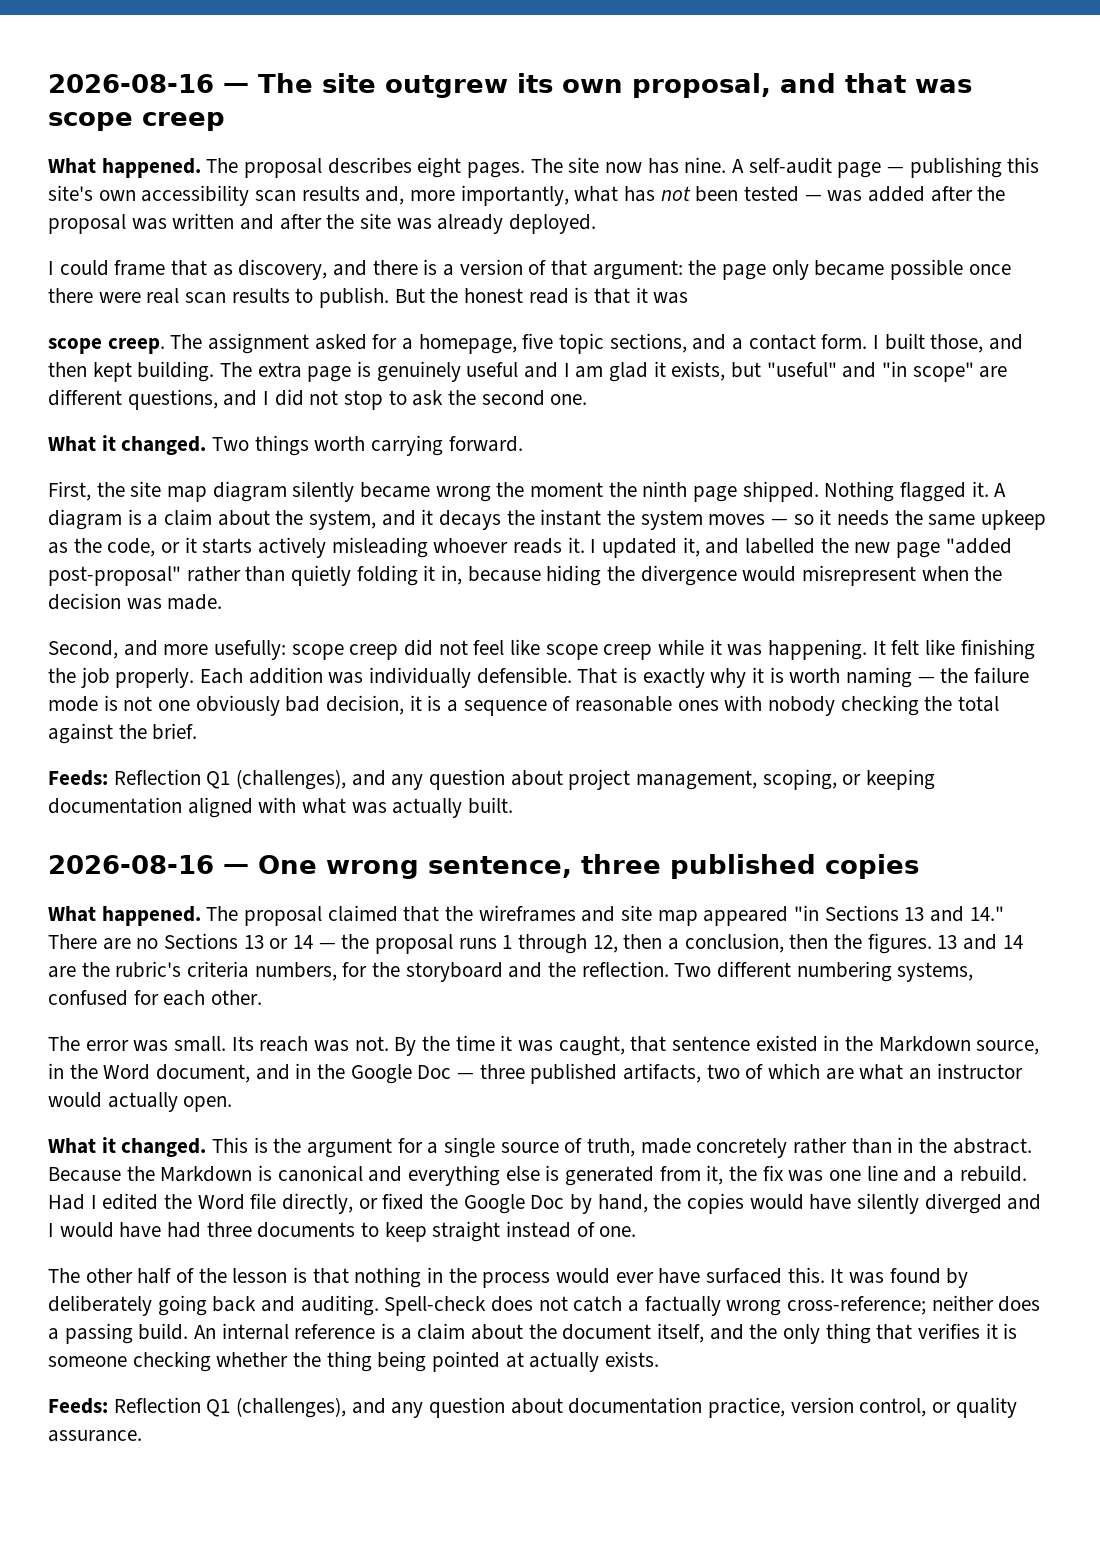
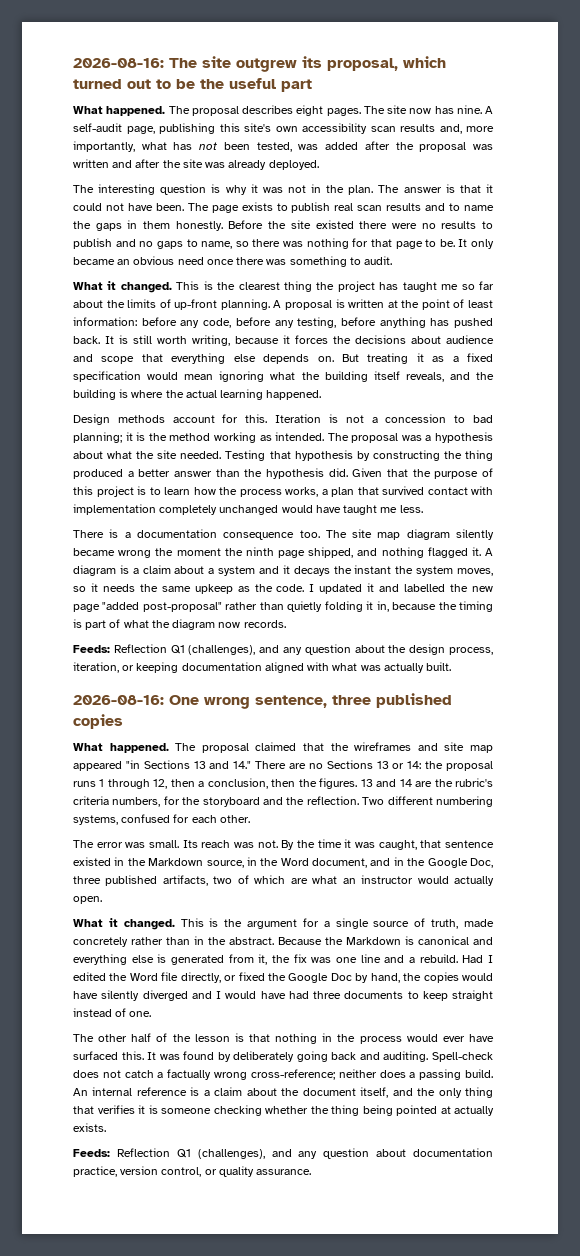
[48,74,249,93] 2026-08-16 — -> [73,58,164,68] 2026-08-16:
[562,73,972,98] [48,112,225,131] own proposal, and that was scope creep -> [327,56,446,71] [73,78,312,92] proposal, which turned out to be the useful part
[837,162,905,178] page — -> [126,126,155,134] page,
[744,186,822,202] tested — -> [256,142,292,152] tested,
[48,259,1011,280] [48,287,689,308] [48,333,1024,354] [48,361,1008,382] [48,389,588,410] [48,435,523,456] [48,481,125,501] I could frame that as discovery, and there is a version of that argument: the page only became possible once there were real scan results to publish. But the honest read is that it was // scope creep. The assignment asked for a homepage, five topic sections, and a contact form. I built those, and then kept building. The extra page is genuinely useful and I am glad it exists, but "useful" and "in scope" are different questions, and I did not stop to ask the second one. // What it changed. Two things worth carrying forward. // First, the -> [73,184,493,195] [73,202,495,213] [73,220,493,231] [73,238,494,249] [73,256,393,267] [73,281,495,293] [73,299,493,310] [73,317,493,328] [73,335,494,346] [73,353,494,364] [73,371,495,382] [73,389,322,400] [73,414,493,425] [73,432,493,443] [73,450,493,461] [73,468,494,479] [73,486,493,497] [73,504,423,515] [73,529,347,540] The interesting question is why it was not in the plan. The answer is that it could not have been. The page exists to publish real scan results and to name the gaps in them honestly. Before the site existed there were no results to publish and no gaps to name, so there was nothing for that page to be. It only became an obvious need once there was something to audit. // What it changed. This is the clearest thing the project has taught me so far about the limits of up-front planning. A proposal is written at the point of least information: before any code, before any testing, before anything has pushed back. It is still worth writing, because it forces the decisions about audience and scope that everything else depends on. But treating it as a fixed specification would mean ignoring what the building itself reveals, and the building is where the actual learning happened. // Design methods account for this. Iteration is not a concession to bad planning; it is the method working as intended. The proposal was a hypothesis about what the site needed. Testing that hypothesis by constructing the thing produced a better answer than the hypothesis did. Given that the purpose of this project is to learn how the process works, a plan that survived contact with implementation completely unchanged would have taught me less. // There is a documentation consequence too. The
[742,481,895,502] shipped. Nothing -> [308,547,424,558] shipped, and nothing
[275,510,377,530] the system, -> [208,566,256,576] a system
[708,514,789,525] moves — -> [456,568,493,576] moves,
[107,537,585,558] code, or it starts actively misleading whoever reads it. -> [276,584,305,592] code.
[682,537,700,557] it, -> [367,583,375,592] it
[546,565,1003,586] [48,593,223,610] [48,639,1035,660] [48,667,1030,688] [48,695,1000,716] [48,723,198,744] [48,769,837,790] hiding the divergence would misrepresent when the decision was made. // Second, and more usefully: scope creep did not feel like scope creep while it was happening. It felt like finishing the job properly. Each addition was individually defensible. That is exactly why it is worth naming — the failure mode is not one obviously bad decision, it is a sequence of reasonable ones with nobody checking the total against the brief. // Feeds: Reflection Q1 (challenges), and any question about project management, scoping, -> [438,601,493,612] [73,619,286,630] [73,644,493,655] [73,662,119,673] the timing is part of what the diagram now records. // Feeds: Reflection Q1 (challenges), and any question about the design process, iteration,
[48,855,249,874] 2026-08-16 — -> [73,695,164,705] 2026-08-16:
[293,935,336,949] 14 — -> [407,761,422,769] 14:
[417,1065,475,1079] Doc — -> [469,858,493,868] Doc,

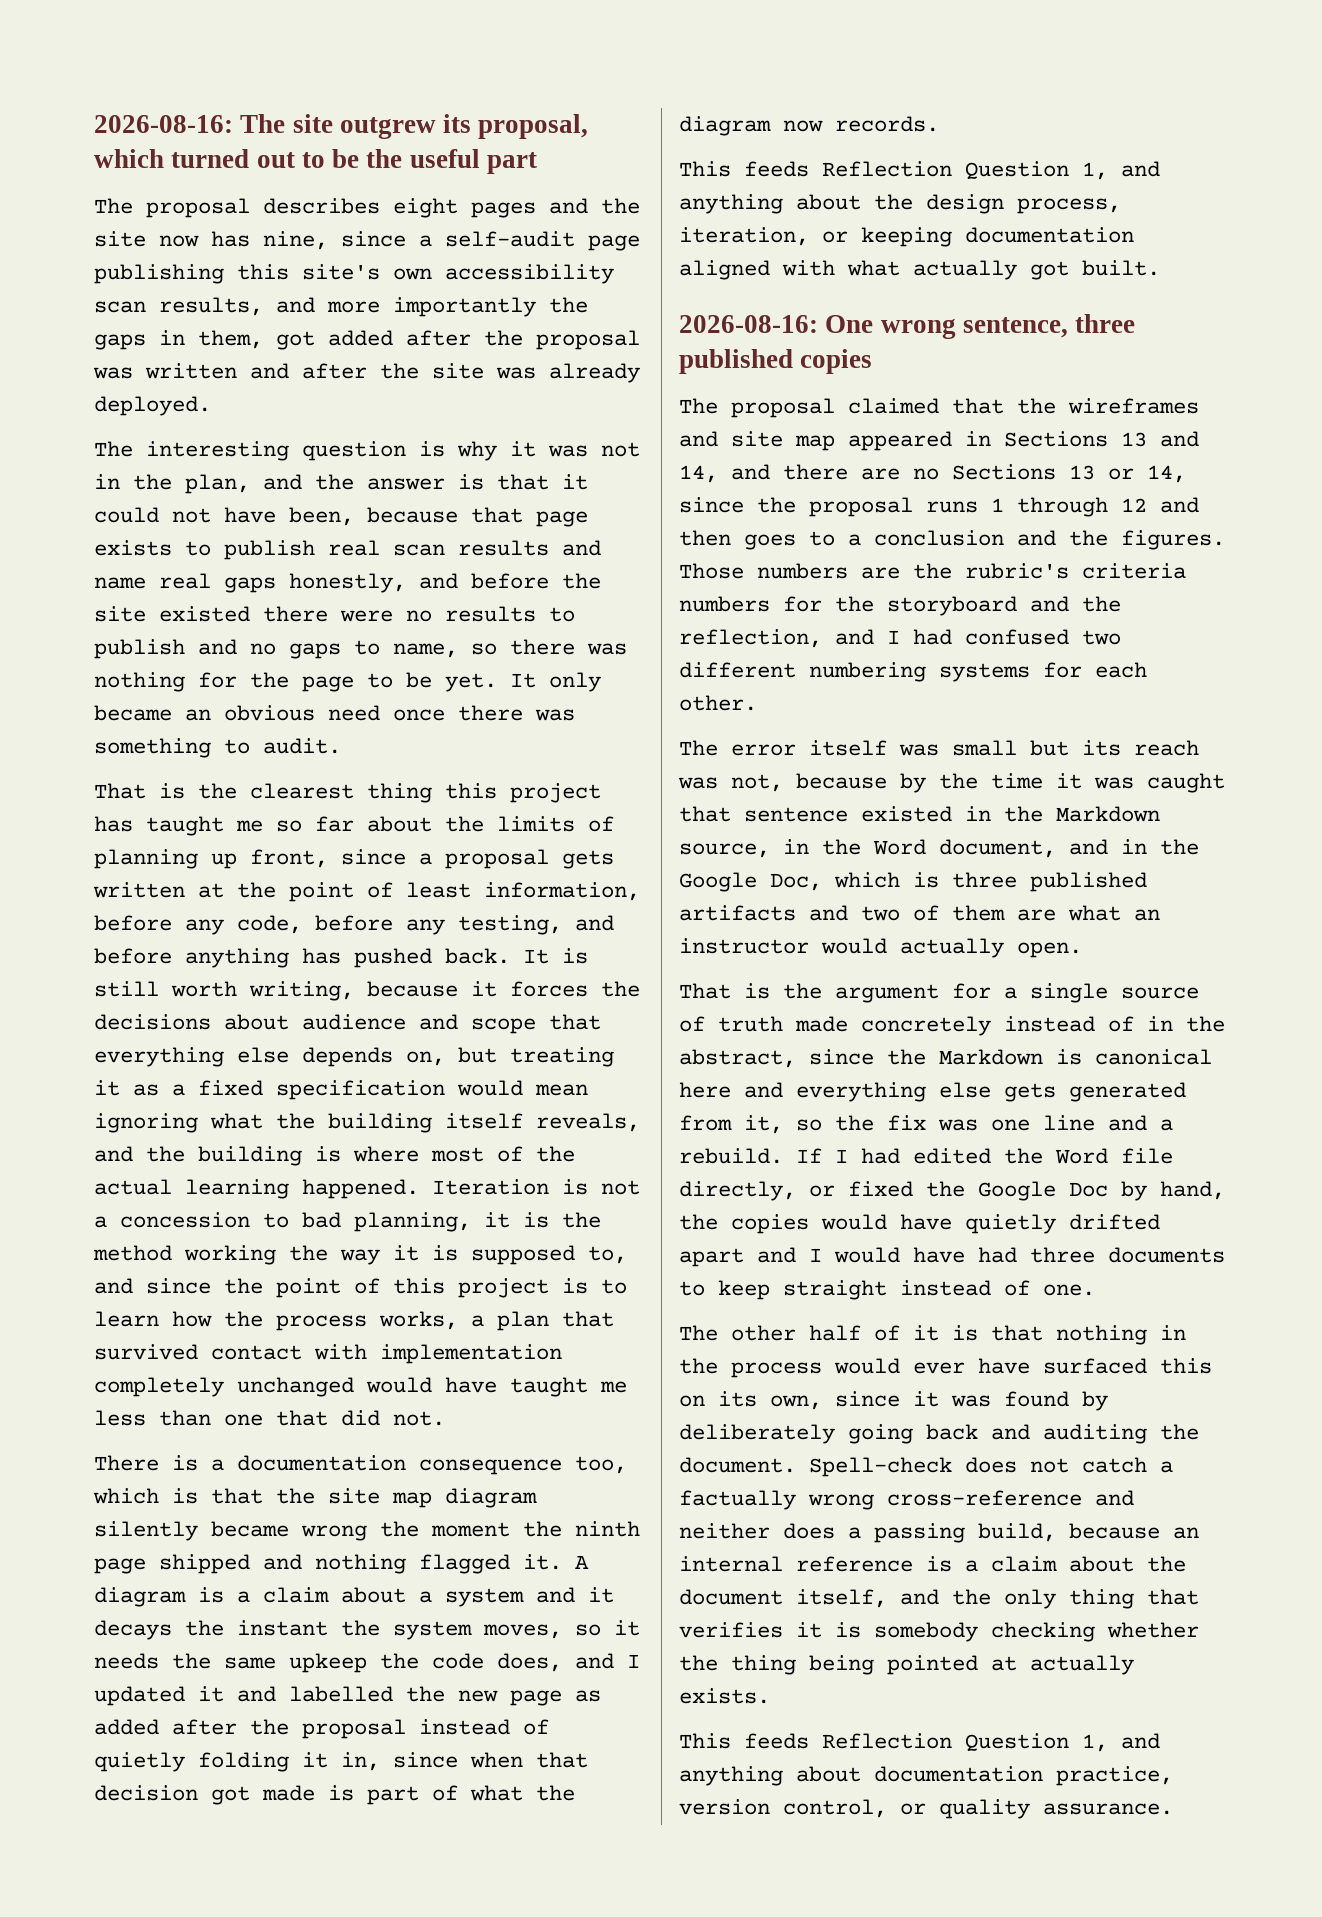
[73,106,166,116] What happened. -> (538, 163) none
[326,105,493,116] [73,123,155,134] pages. The site now has nine. A self-audit page, -> [471,198,640,218] [94,231,640,251] pages and the site now has nine, since a self-audit page
[400,124,494,134] [73,141,319,152] results and, more importantly, what has not been tested, was -> [159,297,588,317] [94,330,315,350] results, and more importantly the gaps in them, got
[348,185,400,195] plan. The -> [185,474,354,494] plan, and the
[155,203,209,211] been. The -> [289,507,523,526] been, because that
[449,203,495,211] [73,220,264,231] to name the gaps in them honestly. Before -> [94,573,549,593] name real gaps honestly, and before
[370,239,392,247] that -> [250,672,289,688] the
[439,239,455,247] be. -> [406,672,497,692] be yet.
[73,281,200,293] What it changed. This -> [94,783,146,799] That
[316,282,335,290] the -> [445,783,497,799] this
[174,299,345,310] up-front planning. A proposal is -> [94,849,614,869] planning up front, since a proposal gets
[73,317,137,326] information: -> [484,882,640,901] information,
(337, 322) none -> [575,915,614,931] and
[317,354,359,362] on. But -> [406,1047,497,1066] on, but
(164, 394) none -> [431,1146,523,1162] most of
[73,414,268,425] // Design methods account for this. -> (419, 1189) none
[73,432,122,443] planning; -> [354,1212,471,1232] planning,
[259,432,493,443] [73,450,493,461] [73,468,479,479] as intended. The proposal was a hypothesis about what the site needed. Testing that hypothesis by constructing the thing produced a better answer than the hypothesis did. Given that the purpose -> [289,1245,627,1265] [94,1278,341,1298] the way it is supposed to, and since the point
[399,505,423,513] less. -> [94,1410,445,1426] less than one that did not.
[299,530,347,538] too. The -> [575,1456,627,1474] [93,1488,315,1504] too, which is that the
[308,547,354,558] shipped, -> [159,1554,250,1574] shipped
[237,584,305,592] as the code. -> [380,1653,614,1672] the code does, and
[102,601,493,612] "added post-proposal" rather than quietly folding it in, because the timing -> [575,1690,601,1702] [94,1719,549,1739] [94,1752,588,1772] [94,1785,315,1805] as added after the proposal instead of quietly folding it in, since when that decision got made
[73,644,351,655] Feeds: Reflection Q1 (challenges), and any question -> [679,161,1160,180] [679,194,783,214] This feeds Reflection Question 1, and anything
[360,663,424,673] was actually -> [913,260,1069,280] actually got
[73,743,169,753] What happened. -> (873, 361) none
[125,760,140,769] "in -> [965,431,991,446] in
[233,761,287,769] 14." There -> [679,464,848,483] 14, and there
[407,761,422,769] 14: -> [1147,465,1186,483] [679,497,744,513] 14, since
[153,778,412,789] 12, then a conclusion, then the figures. 13 and 14 -> [1121,497,1199,513] [679,530,1225,550] [679,563,848,579] 12 and then goes to a conclusion and the figures. Those numbers
[112,797,161,807] numbers, -> [679,596,770,612] numbers
[306,796,493,807] [73,814,171,825] reflection. Two different numbering systems, confused -> [679,629,1121,648] [679,662,1030,682] reflection, and I had confused two different numbering systems
[125,840,295,850] was small. Its reach was not. By -> [809,740,1199,756] [678,773,926,793] itself was small but its reach was not, because by
[378,840,417,850] caught, -> [1147,773,1225,793] caught
[73,875,208,886] three published artifacts, -> [834,872,1147,892] [679,905,848,921] which is three published artifacts and
[254,875,286,884] which -> [952,905,1005,921] them
[73,918,204,930] What it changed. This -> [679,983,731,999] That
[431,919,459,929] truth, -> [718,1016,783,1032] truth
[131,936,322,945] rather than in the abstract. Because -> [1004,1016,1225,1032] [679,1049,874,1068] instead of in the abstract, since
(469, 940) none -> [679,1082,731,1098] here
[157,954,167,963] is -> [1004,1083,1056,1102] gets
(268, 959) none -> [796,1119,822,1131] so
[462,955,494,963] Had I -> [796,1148,900,1164] If I had
[101,990,188,1001] silently diverged -> [965,1214,1160,1234] [679,1248,744,1267] quietly drifted apart
[172,1034,230,1042] the lesson -> [913,1325,939,1341] it
[121,1051,157,1060] this. It -> [1160,1358,1212,1374] [679,1391,939,1410] this on its own, since it
[383,1051,429,1062] auditing. -> [1043,1424,1199,1444] [679,1457,796,1473] auditing the document.
[250,1069,335,1080] cross-reference; -> [887,1490,1134,1506] cross-reference and
[464,1069,493,1078] [73,1088,88,1096] build. An -> [978,1523,1199,1542] build, because an
[161,1108,211,1114] someone -> [874,1622,978,1642] somebody
[73,1148,370,1159] Feeds: Reflection Q1 (challenges), and any question -> [679,1733,1160,1752] [679,1766,783,1786] This feeds Reflection Question 1, and anything

